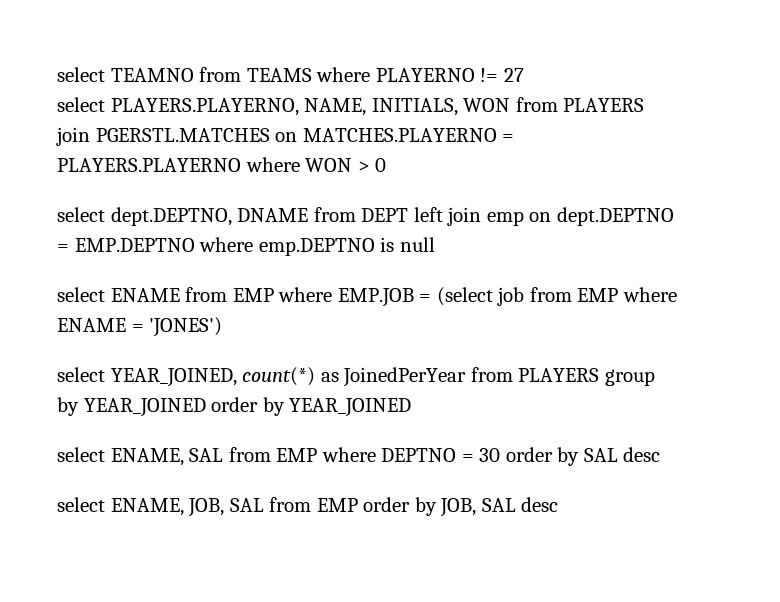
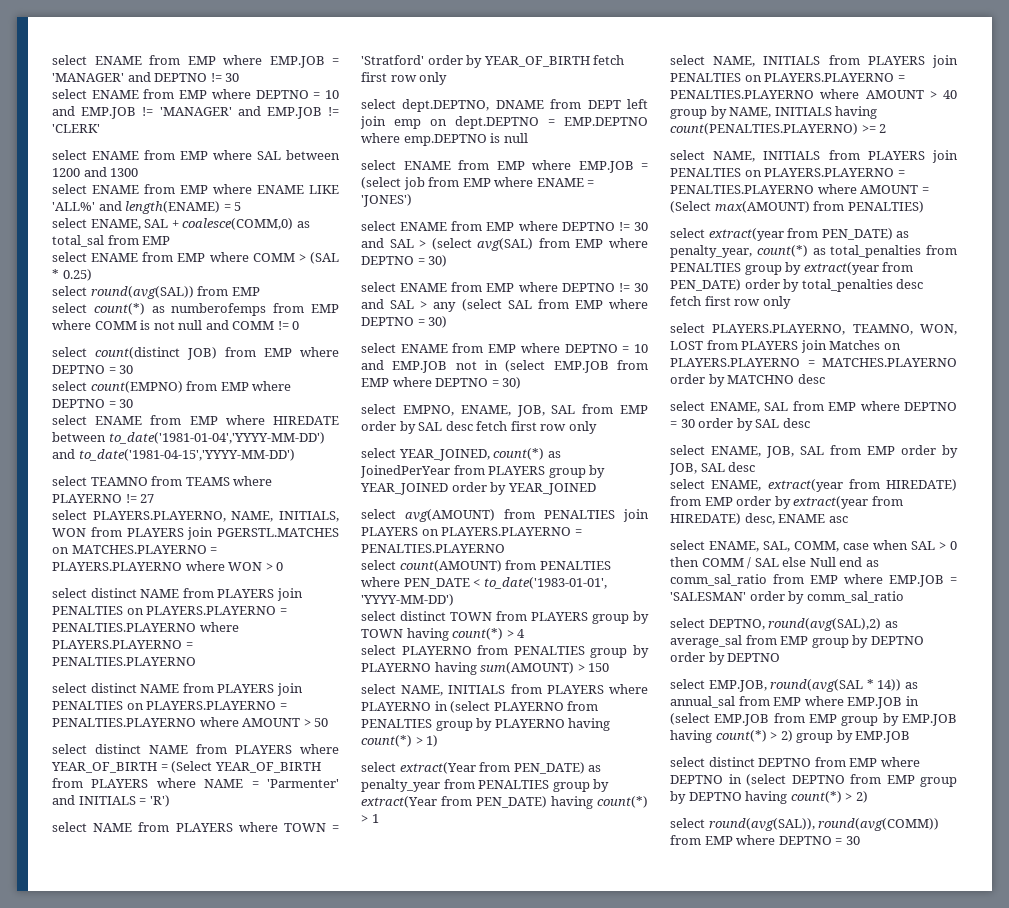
[57,67,105,82] select -> [52,55,339,68] [52,72,240,82] [52,89,340,99] [52,106,339,119] [52,124,100,133] [52,150,340,160] [52,167,139,177] [52,184,339,194] [52,201,242,214] [52,218,310,230] [52,235,171,247] [52,252,339,264] [52,269,92,281] [52,286,260,299] [52,303,339,316] [52,320,300,330] [52,347,339,360] [52,365,134,374] [52,381,292,393] [52,399,134,408] [52,415,339,425] [52,432,325,444] [52,449,295,461] [52,476,87,486] select ENAME from EMP where EMP.JOB = 'MANAGER' and DEPTNO != 30 // select ENAME from EMP where DEPTNO = 10 and EMP.JOB != 'MANAGER' and EMP.JOB != 'CLERK' // select ENAME from EMP where SAL between 1200 and 1300 // select ENAME from EMP where ENAME LIKE 'ALL%' and length(ENAME) = 5 // select ENAME, SAL + coalesce(COMM,0) as total_sal from EMP // select ENAME from EMP where COMM > (SAL * 0.25) // select round(avg(SAL)) from EMP // select count(*) as numberofemps from EMP where COMM is not null and COMM != 0 // select count(distinct JOB) from EMP where DEPTNO = 30 // select count(EMPNO) from EMP where DEPTNO = 30 // select ENAME from EMP where HIREDATE between to_date('1981-01-04','YYYY-MM-DD') and to_date('1981-04-15','YYYY-MM-DD') // select
(387, 165) none -> [52,588,303,601] [52,606,287,615] [52,622,239,632] [52,640,193,649] [52,657,196,666] [52,683,303,696] [52,701,287,710] [52,717,329,727] [52,744,339,754] [51,761,321,773] [52,778,339,788] [52,795,170,807] [52,822,339,832] [361,55,625,68] [361,72,448,85] // select distinct NAME from PLAYERS join PENALTIES on PLAYERS.PLAYERNO = PENALTIES.PLAYERNO where PLAYERS.PLAYERNO = PENALTIES.PLAYERNO // select distinct NAME from PLAYERS join PENALTIES on PLAYERS.PLAYERNO = PENALTIES.PLAYERNO where AMOUNT > 50 // select distinct NAME from PLAYERS where YEAR_OF_BIRTH = (Select YEAR_OF_BIRTH from PLAYERS where NAME = 'Parmenter' and INITIALS = 'R') // select NAME from PLAYERS where TOWN = 'Stratford' order by YEAR_OF_BIRTH fetch first row only
(223, 327) none -> [361,221,648,231] [361,238,648,251] [361,255,448,267] [361,282,648,292] [361,299,648,312] [361,316,448,328] [361,343,648,353] [361,360,648,373] [361,377,522,389] [361,404,648,417] [361,421,597,434] // select ENAME from EMP where DEPTNO != 30 and SAL > (select avg(SAL) from EMP where DEPTNO = 30) // select ENAME from EMP where DEPTNO != 30 and SAL > any (select SAL from EMP where DEPTNO = 30) // select ENAME from EMP where DEPTNO = 10 and EMP.JOB not in (select EMP.JOB from EMP where DEPTNO = 30) // select EMPNO, ENAME, JOB, SAL from EMP order by SAL desc fetch first row only
(412, 407) none -> [361,509,649,522] [361,527,582,536] [361,544,505,553] [361,560,611,572] [361,577,607,589] [361,594,454,606] [361,611,649,624] [361,628,526,641] [361,645,649,658] [361,662,610,675] [361,684,648,696] [361,701,599,713] [361,718,611,731] [361,735,439,747] [361,762,602,774] [361,779,610,792] [361,796,648,809] [361,814,379,823] [670,55,958,68] [670,73,905,82] [670,89,957,99] [670,106,878,119] [670,123,887,135] [670,150,958,163] [670,168,905,177] [670,184,929,194] [670,201,924,213] [670,228,910,241] [670,245,957,258] [670,262,914,275] [670,279,924,292] [670,296,791,309] [670,323,957,335] [670,340,901,353] [670,358,957,367] [670,374,825,387] // select avg(AMOUNT) from PENALTIES join PLAYERS on PLAYERS.PLAYERNO = PENALTIES.PLAYERNO // select count(AMOUNT) from PENALTIES where PEN_DATE < to_date('1983-01-01', 'YYYY-MM-DD') // select distinct TOWN from PLAYERS group by TOWN having count(*) > 4 // select PLAYERNO from PENALTIES group by PLAYERNO having sum(AMOUNT) > 150 // select NAME, INITIALS from PLAYERS where PLAYERNO in (select PLAYERNO from PENALTIES group by PLAYERNO having count(*) > 1) // select extract(Year from PEN_DATE) as penalty_year from PENALTIES group by extract(Year from PEN_DATE) having count(*) > 1 // select NAME, INITIALS from PLAYERS join PENALTIES on PLAYERS.PLAYERNO = PENALTIES.PLAYERNO where AMOUNT > 40 group by NAME, INITIALS having count(PENALTIES.PLAYERNO) >= 2 // select NAME, INITIALS from PLAYERS join PENALTIES on PLAYERS.PLAYERNO = PENALTIES.PLAYERNO where AMOUNT = (Select max(AMOUNT) from PENALTIES) // select extract(year from PEN_DATE) as penalty_year, count(*) as total_penalties from PENALTIES group by extract(year from PEN_DATE) order by total_penalties desc fetch first row only // select PLAYERS.PLAYERNO, TEAMNO, WON, LOST from PLAYERS join Matches on PLAYERS.PLAYERNO = MATCHES.PLAYERNO order by MATCHNO desc
(559, 504) none -> [670,479,957,492] [670,496,903,509] [670,513,848,525] [670,540,957,552] [670,557,879,569] [670,574,957,587] [670,591,904,604] [670,618,898,631] [670,635,924,648] [670,652,781,665] [670,679,918,692] [670,696,919,709] [670,713,957,726] [670,730,911,743] [670,757,920,767] [670,774,957,787] [670,791,868,804] [670,818,940,831] [670,835,860,845] // select ENAME, extract(year from HIREDATE) from EMP order by extract(year from HIREDATE) desc, ENAME asc // select ENAME, SAL, COMM, case when SAL > 0 then COMM / SAL else Null end as comm_sal_ratio from EMP where EMP.JOB = 'SALESMAN' order by comm_sal_ratio // select DEPTNO, round(avg(SAL),2) as average_sal from EMP group by DEPTNO order by DEPTNO // select EMP.JOB, round(avg(SAL * 14)) as annual_sal from EMP where EMP.JOB in (select EMP.JOB from EMP group by EMP.JOB having count(*) > 2) group by EMP.JOB // select distinct DEPTNO from EMP where DEPTNO in (select DEPTNO from EMP group by DEPTNO having count(*) > 2) // select round(avg(SAL)), round(avg(COMM)) from EMP where DEPTNO = 30

